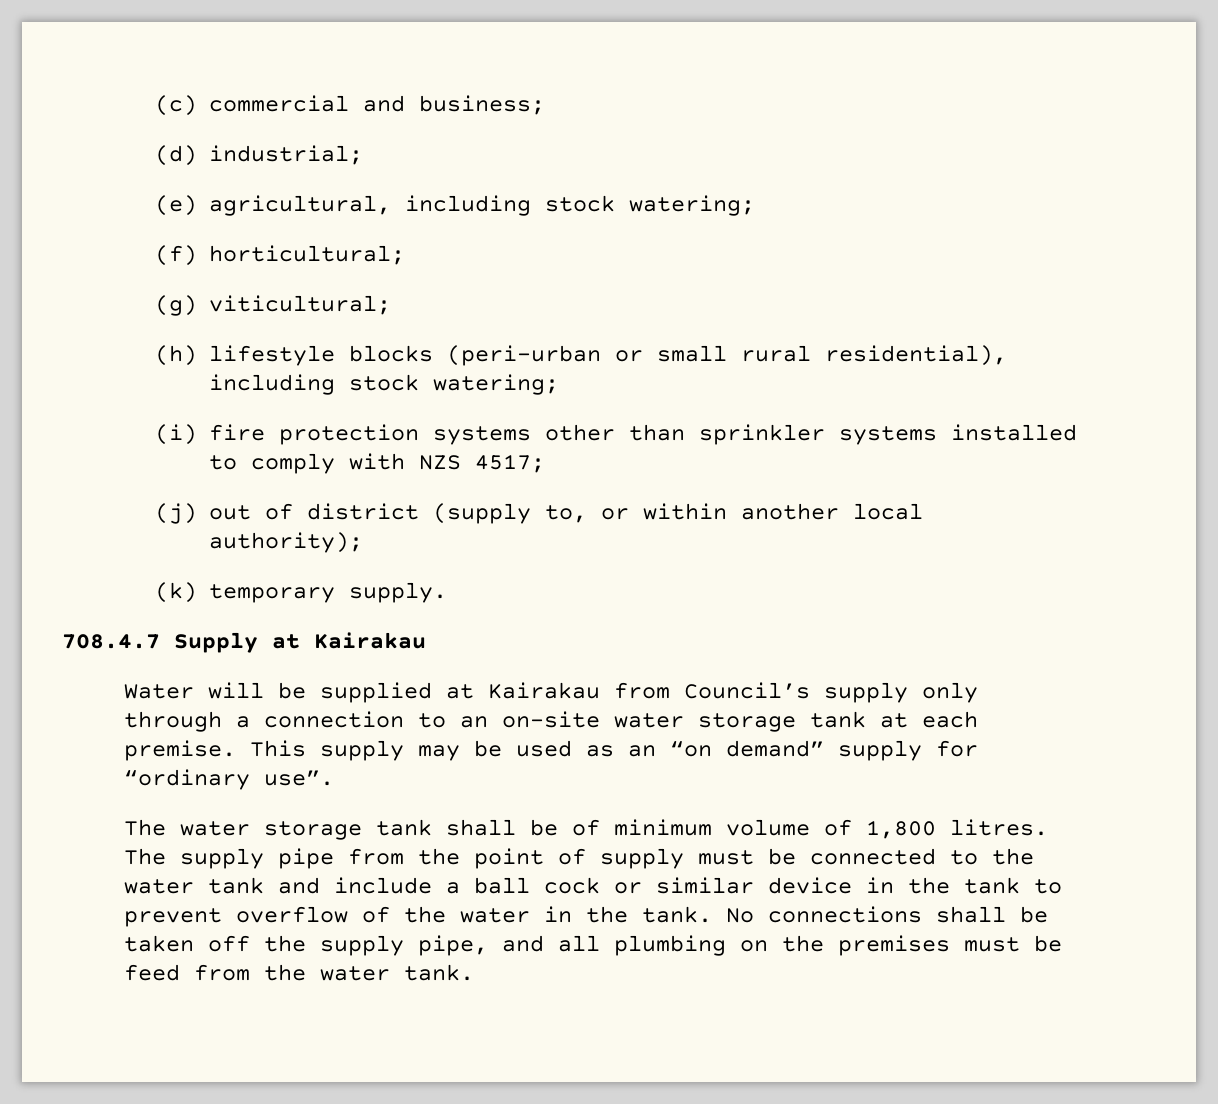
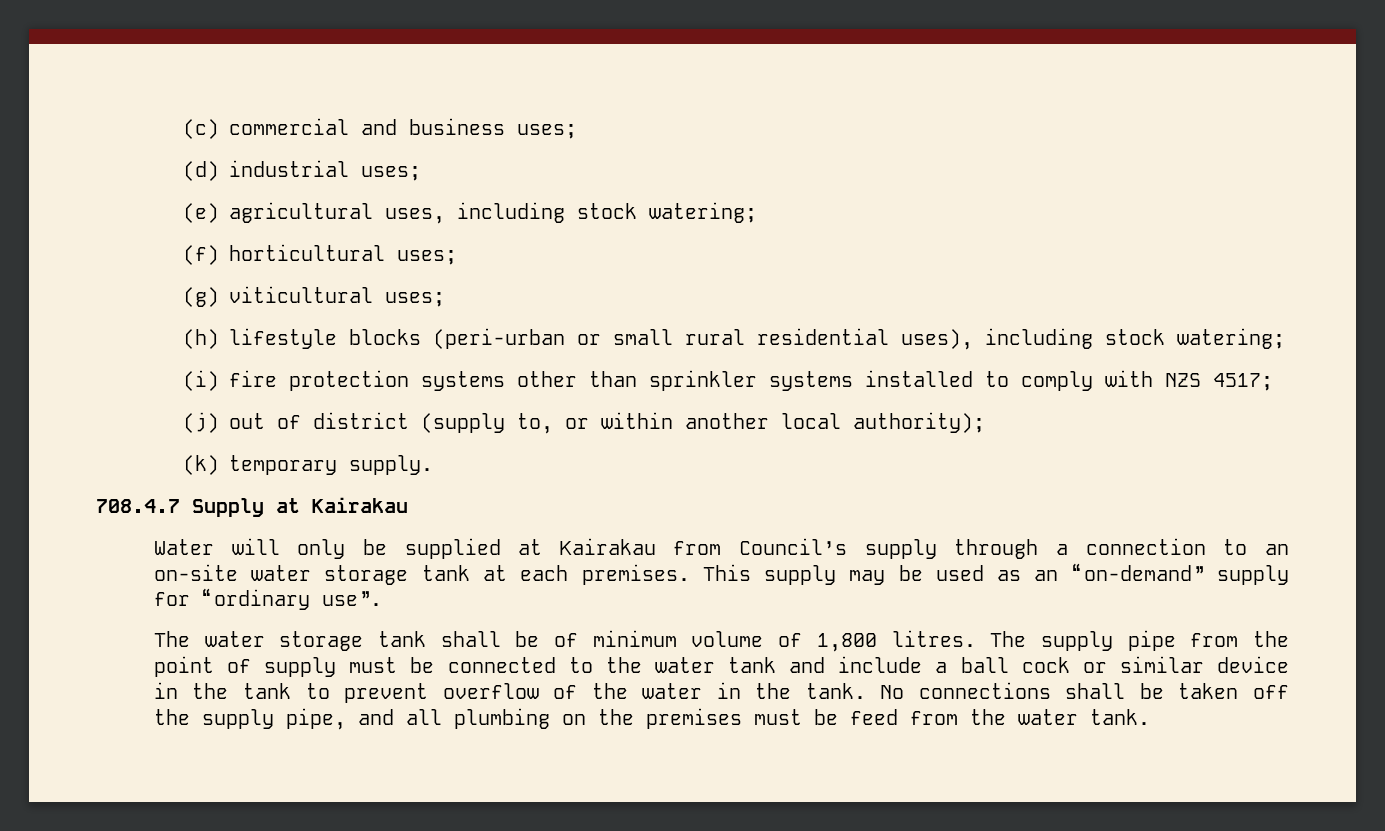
[419,95,546,115] business; -> [408,118,577,139] business uses;
[209,145,364,165] industrial; -> [228,160,421,181] industrial uses;
[209,195,392,216] agricultural, -> [228,202,445,224] agricultural uses,
[209,245,406,265] horticultural; -> [228,244,457,265] horticultural uses;
[209,295,392,315] viticultural; -> [228,286,445,307] viticultural uses;
[825,345,1008,366] residential), -> [756,328,973,350] residential uses),
(265, 690) none -> [297,539,346,559] only
[922,682,979,703] only -> (937, 549) none
[124,740,237,761] premise. -> [581,564,690,585] premises.
[670,740,825,757] “on demand” -> [1071,563,1204,581] “on-demand”

